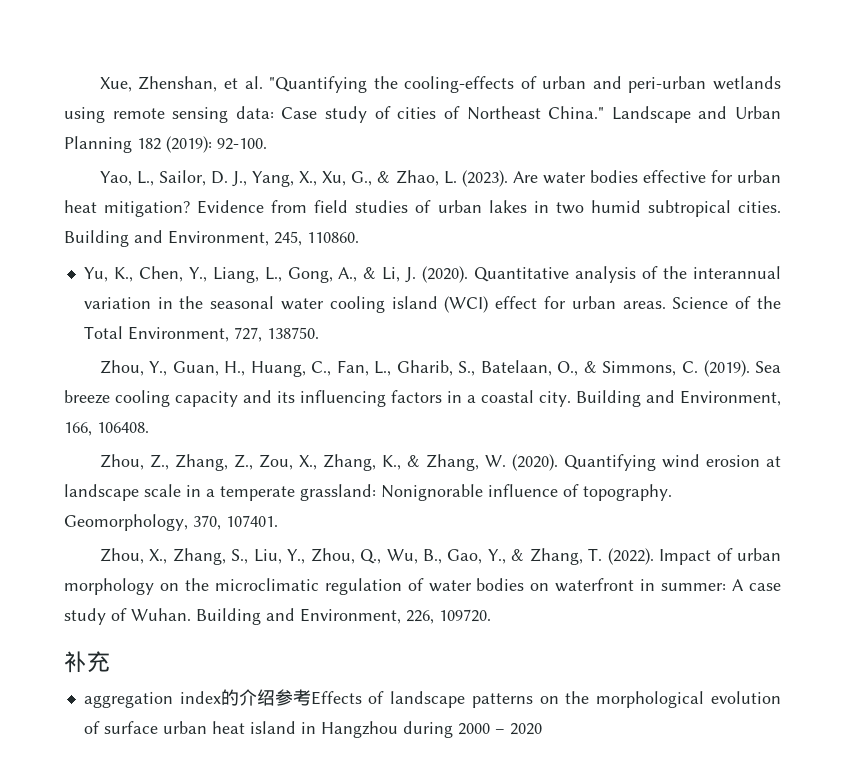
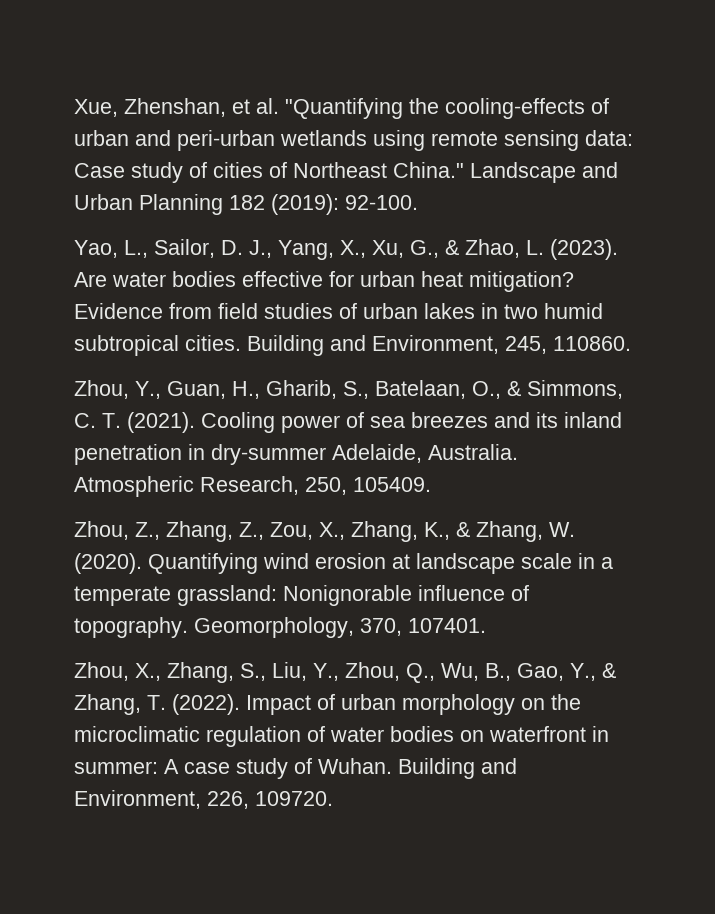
[83,266,781,283] [83,296,781,313] [83,326,319,342] // Yu, K., Chen, Y., Liang, L., Gong, A., & Li, J. (2020). Quantitative analysis of the interannual variation in the seasonal water cooling island (WCI) effect for urban areas. Science of the Total Environment, 727, 138750. -> (631, 343) none
[250,360,392,377] Huang, C., Fan, L., -> (260, 390) none
[703,360,781,377] [64,390,781,407] [64,422,149,436] (2019). Sea breeze cooling capacity and its influencing factors in a coastal city. Building and Environment, 166, 106408. -> [102,412,622,433] [74,444,518,465] [74,476,431,497] T. (2021). Cooling power of sea breezes and its inland penetration in dry-summer Adelaide, Australia. Atmospheric Research, 250, 105409.
[64,651,110,673] [83,689,781,708] [83,721,542,738] // 补充 // aggregation index的介绍参考Effects of landscape patterns on the morphological evolution of surface urban heat island in Hangzhou during 2000 – 2020 -> (333, 798) none

